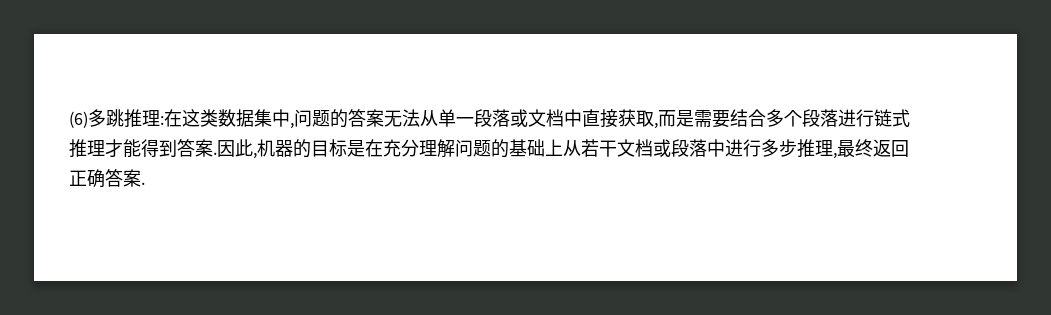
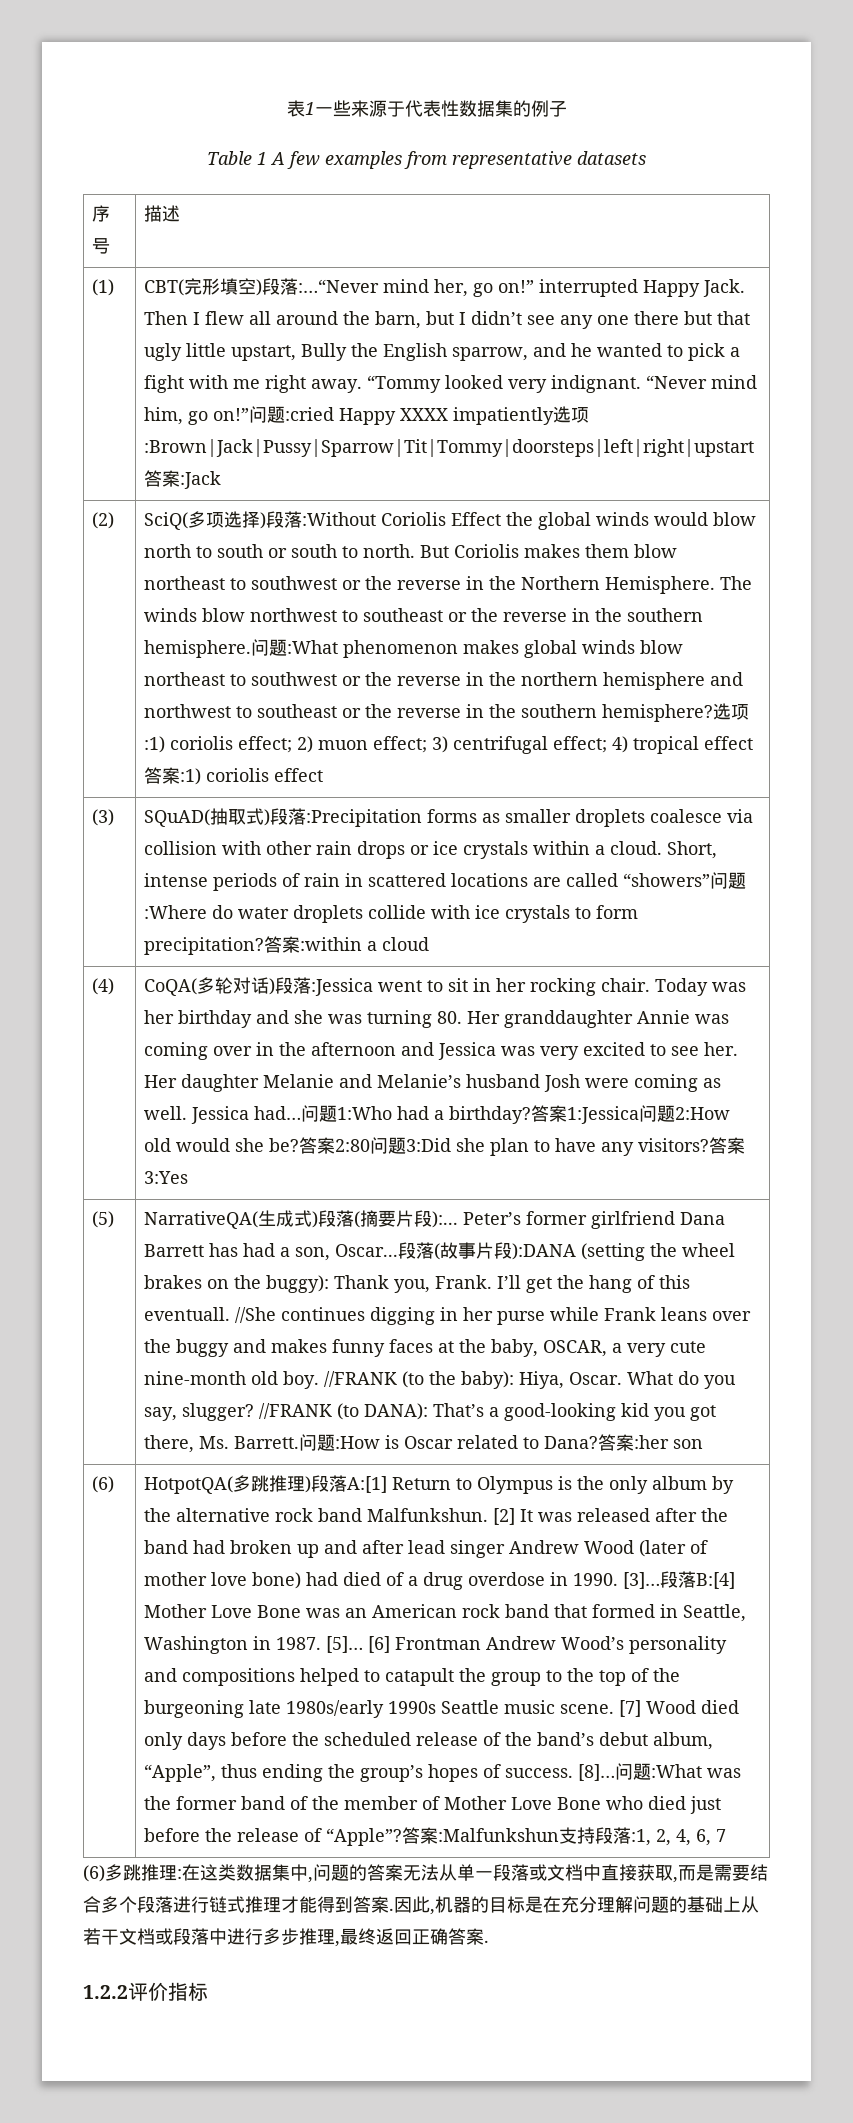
(69, 119) none -> [286,100,567,117] [207,151,646,169] [91,205,110,222] [91,238,110,254] [143,205,180,222] [91,279,114,296] [143,278,745,297] [143,311,750,329] [143,343,740,361] [143,375,757,393] [143,406,589,425] [143,439,754,457] [143,470,221,489] [91,512,114,529] [143,511,756,530] [143,544,677,558] [143,576,752,594] [143,608,703,622] [143,639,683,658] [143,672,743,690] [143,703,749,722] [143,736,753,754] [143,767,323,785] [91,809,114,826] [143,808,753,827] [143,841,717,859] [143,872,746,891] [143,905,638,923] [143,936,429,955] [91,978,114,995] [143,977,746,996] [143,1010,729,1028] [143,1042,738,1060] [143,1074,721,1092] [143,1105,730,1124] [143,1137,745,1156] [143,1171,188,1184] [91,1211,114,1228] [143,1210,725,1229] [143,1242,735,1261] [143,1275,690,1293] [143,1307,751,1325] [143,1339,706,1357] [143,1371,736,1389] [143,1403,716,1421] [143,1434,703,1453] [91,1476,114,1493] [143,1475,734,1494] [143,1508,728,1525] [143,1540,708,1558] [143,1571,735,1590] [143,1604,746,1622] [143,1636,727,1654] [143,1668,680,1686] [143,1700,739,1718] [143,1732,713,1750] [143,1763,741,1782] [143,1796,721,1814] [143,1827,726,1846] 表1一些来源于代表性数据集的例子 // Table 1 A few examples from representative datasets // 序号 | 描述 // (1) | CBT(完形填空)段落:…“Never mind her, go on!” interrupted Happy Jack. Then I flew all around the barn, but I didn’t see any one there but that ugly little upstart, Bully the English sparrow, and he wanted to pick a fight with me right away. “Tommy looked very indignant. “Never mind him, go on!”问题:cried Happy XXXX impatiently选项:Brown|Jack|Pussy|Sparrow|Tit|Tommy|doorsteps|left|right|upstart答案:Jack // (2) | SciQ(多项选择)段落:Without Coriolis Effect the global winds would blow north to south or south to north. But Coriolis makes them blow northeast to southwest or the reverse in the Northern Hemisphere. The winds blow northwest to southeast or the reverse in the southern hemisphere.问题:What phenomenon makes global winds blow northeast to southwest or the reverse in the northern hemisphere and northwest to southeast or the reverse in the southern hemisphere?选项:1) coriolis effect; 2) muon effect; 3) centrifugal effect; 4) tropical effect答案:1) coriolis effect // (3) | SQuAD(抽取式)段落:Precipitation forms as smaller droplets coalesce via collision with other rain drops or ice crystals within a cloud. Short, intense periods of rain in scattered locations are called “showers”问题:Where do water droplets collide with ice crystals to form precipitation?答案:within a cloud // (4) | CoQA(多轮对话)段落:Jessica went to sit in her rocking chair. Today was her birthday and she was turning 80. Her granddaughter Annie was coming over in the afternoon and Jessica was very excited to see her. Her daughter Melanie and Melanie’s husband Josh were coming as well. Jessica had…问题1:Who had a birthday?答案1:Jessica问题2:How old would she be?答案2:80问题3:Did she plan to have any visitors?答案3:Yes // (5) | NarrativeQA(生成式)段落(摘要片段):... Peter’s former girlfriend Dana Barrett has had a son, Oscar...段落(故事片段):DANA (setting the wheel brakes on the buggy): Thank you, Frank. I’ll get the hang of this eventuall. //She continues digging in her purse while Frank leans over the buggy and makes funny faces at the baby, OSCAR, a very cute nine-month old boy. //FRANK (to the baby): Hiya, Oscar. What do you say, slugger? //FRANK (to DANA): That’s a good-looking kid you got there, Ms. Barrett.问题:How is Oscar related to Dana?答案:her son // (6) | HotpotQA(多跳推理)段落A:[1] Return to Olympus is the only album by the alternative rock band Malfunkshun. [2] It was released after the band had broken up and after lead singer Andrew Wood (later of mother love bone) had died of a drug overdose in 1990. [3]…段落B:[4] Mother Love Bone was an American rock band that formed in Seattle, Washington in 1987. [5]… [6] Frontman Andrew Wood’s personality and compositions helped to catapult the group to the top of the burgeoning late 1980s/early 1990s Seattle music scene. [7] Wood died only days before the scheduled release of the band’s debut album, “Apple”, thus ending the group’s hopes of success. [8]…问题:What was the former band of the member of Mother Love Bone who died just before the release of “Apple”?答案:Malfunkshun支持段落:1, 2, 4, 6, 7 //
(145, 183) none -> [83,1982,208,2001] // 1.2.2评价指标

